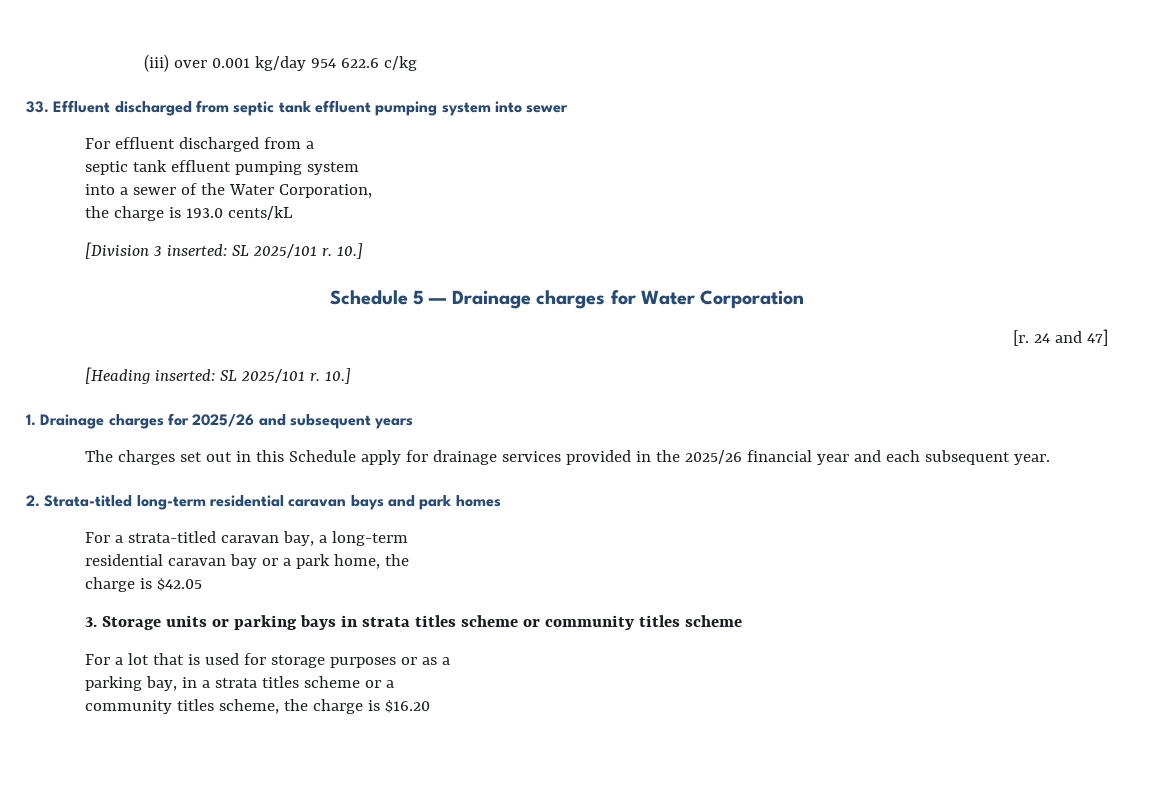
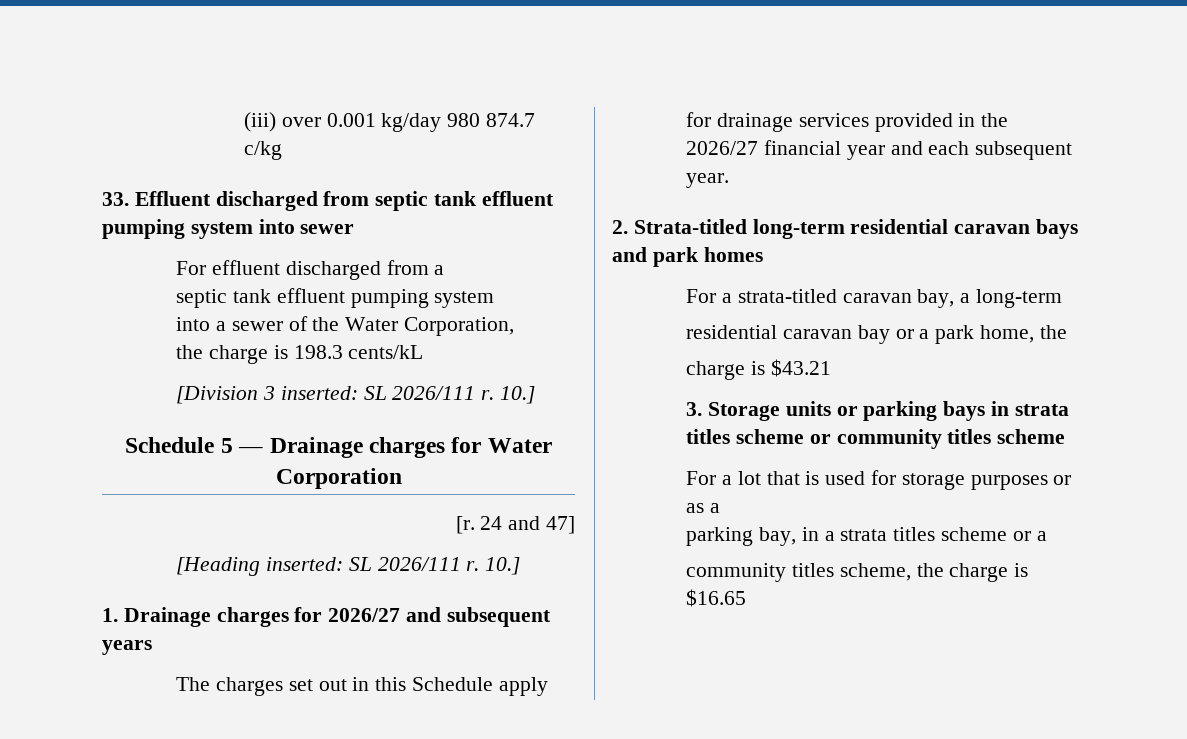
[311,58,380,68] 954 622.6 -> [447,113,535,127] 980 874.7
[186,208,224,218] 193.0 -> [293,345,343,359] 198.3
[253,244,318,258] 2025/101 -> [392,386,476,400] 2026/111
[241,369,306,383] 2025/101 -> [377,557,461,571] 2026/111
[192,414,255,427] 2025/26 -> [328,608,401,622] 2026/27
[684,450,742,464] 2025/26 -> [686,141,759,155] 2026/27
[157,578,203,591] $42.05 -> [770,359,831,377] $43.21
[385,700,431,713] $16.20 -> [686,589,747,607] $16.65

